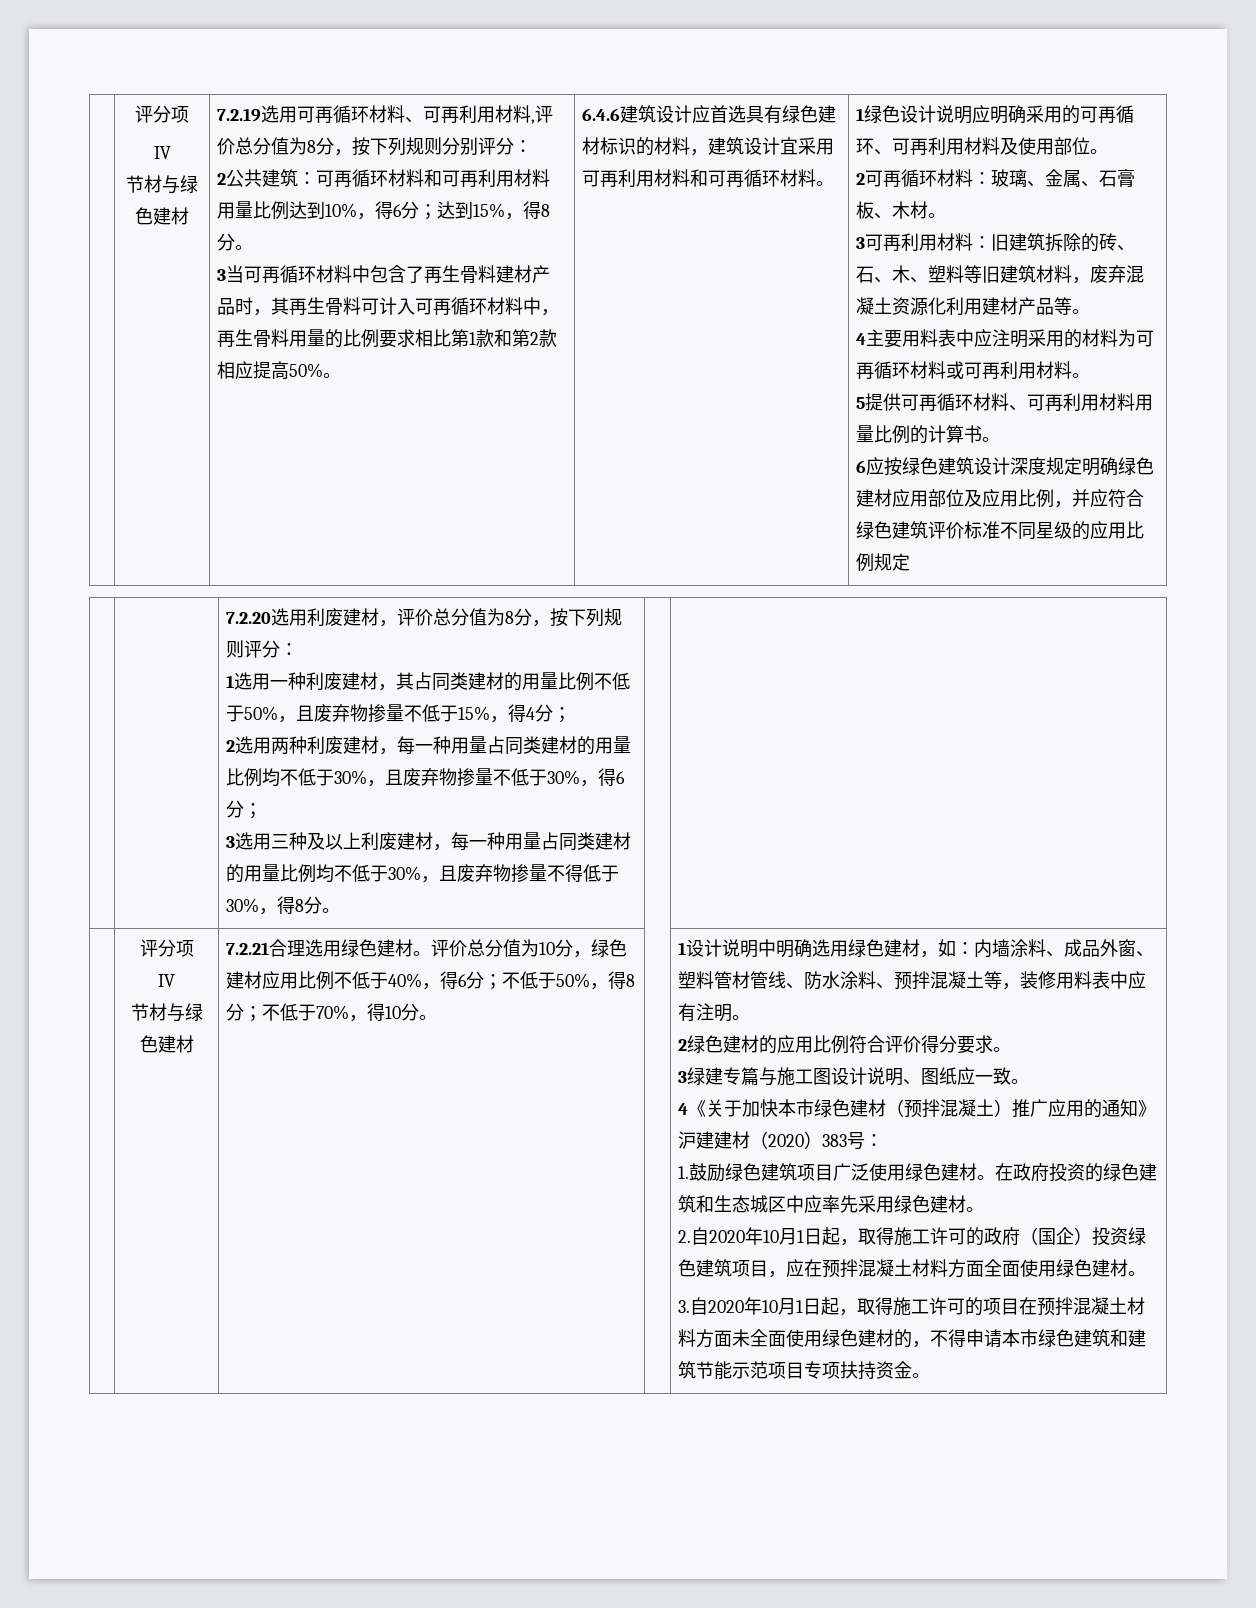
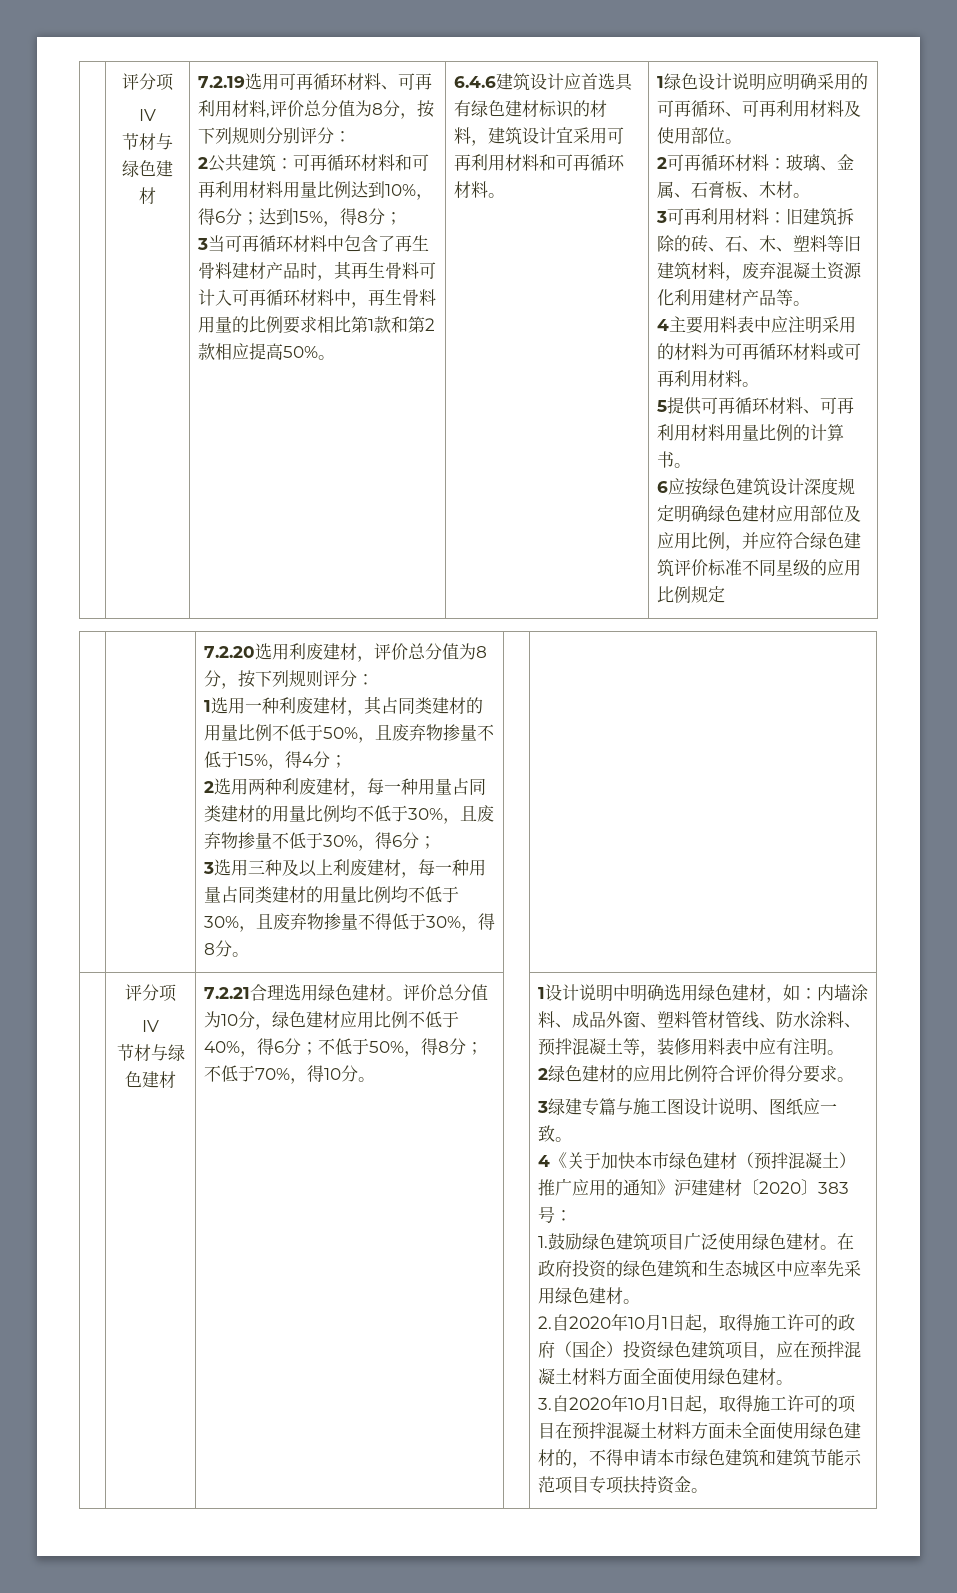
[235,245,254,250] 。 -> [384,212,402,225] ；
[750,1131,823,1149] （2020） -> [741,1179,818,1195] 〔2020〕

